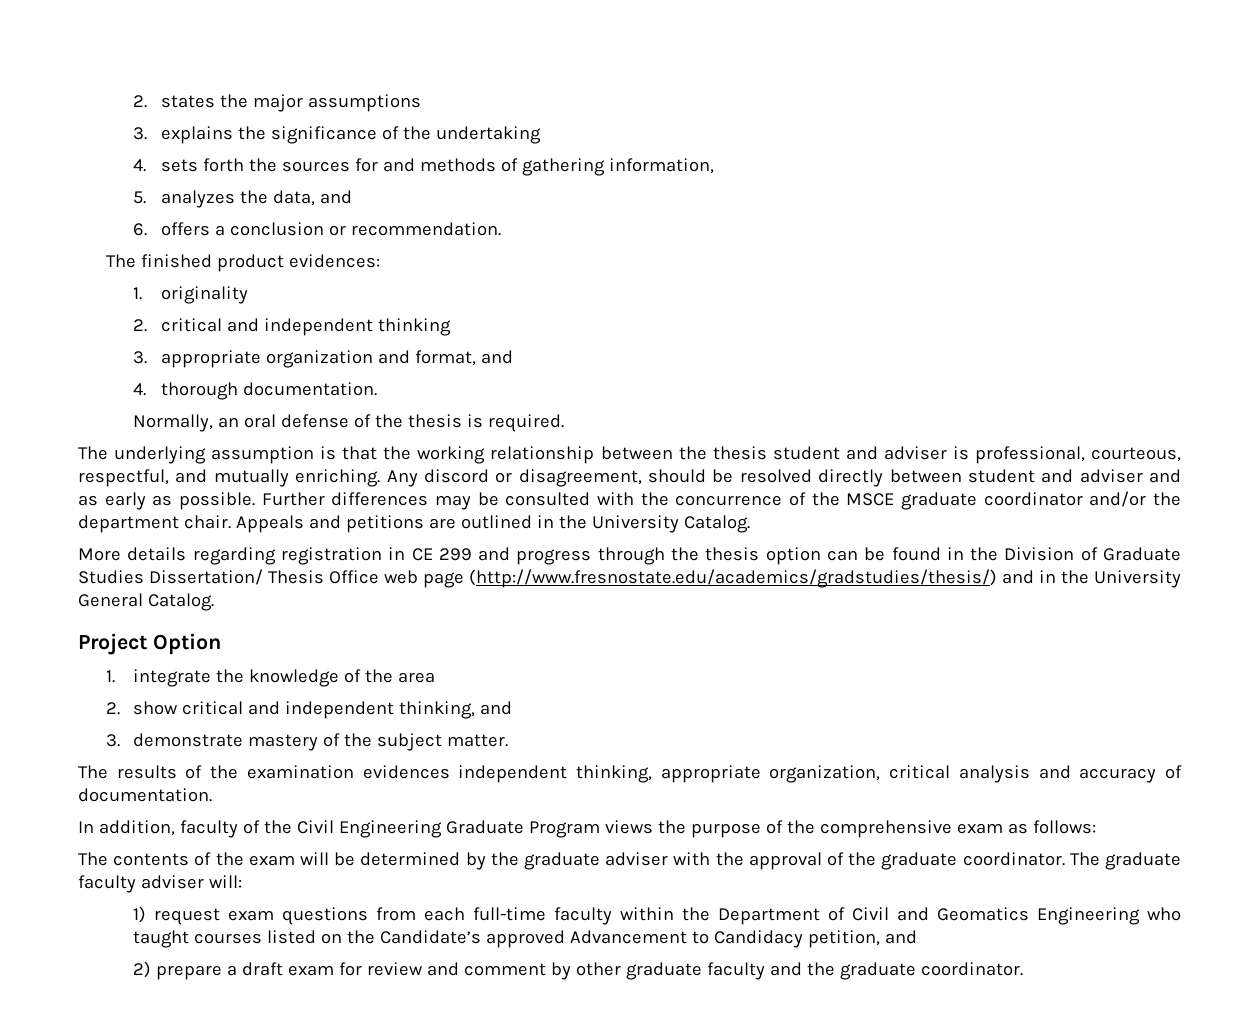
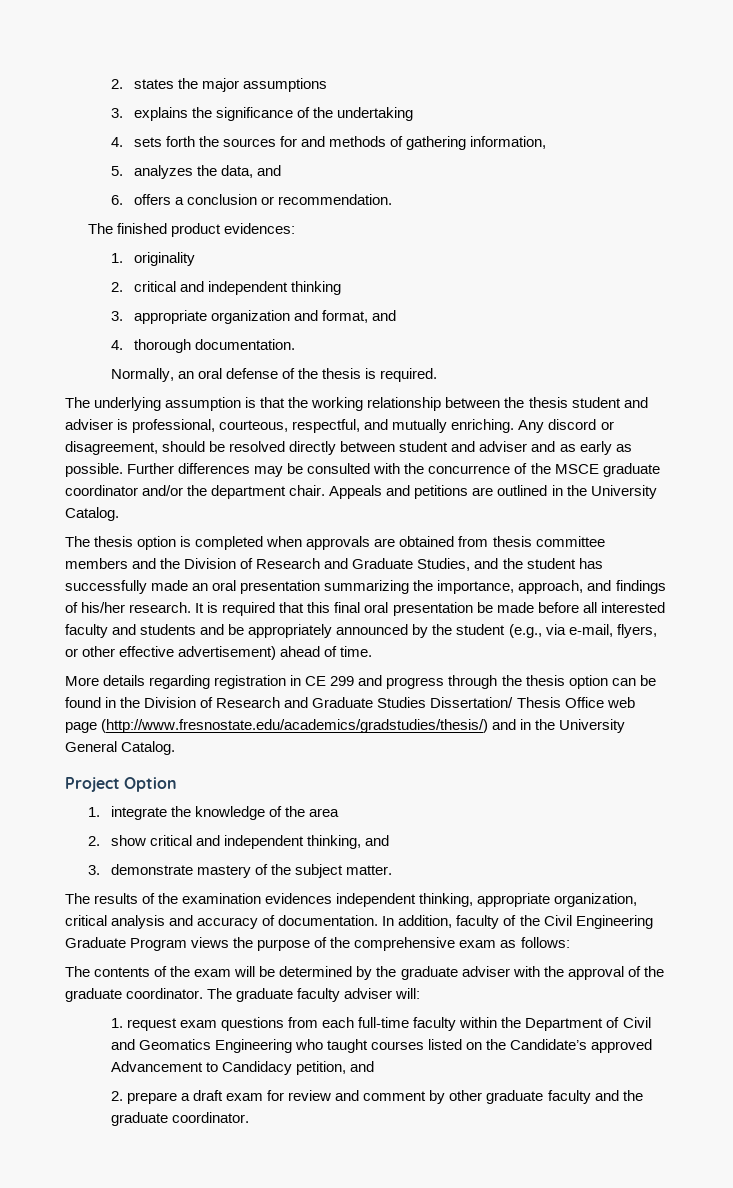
(750, 524) none -> [65,536,605,550] [65,558,603,571] [65,580,666,594] [65,602,665,616] [65,624,657,638] [65,646,373,660] // The thesis option is completed when approvals are obtained from thesis committee members and the Division of Research and Graduate Studies, and the student has successfully made an oral presentation summarizing the importance, approach, and findings of his/her research. It is required that this final oral presentation be made before all interested faculty and students and be appropriately announced by the student (e.g., via e-mail, flyers, or other effective advertisement) ahead of time.
(1098, 554) none -> [216,697,309,708] Research and
(212, 795) // -> (379, 920) none
[133,906,147,923] 1) -> [110,1018,123,1028] 1.
[133,961,152,978] 2) -> [110,1091,123,1101] 2.

